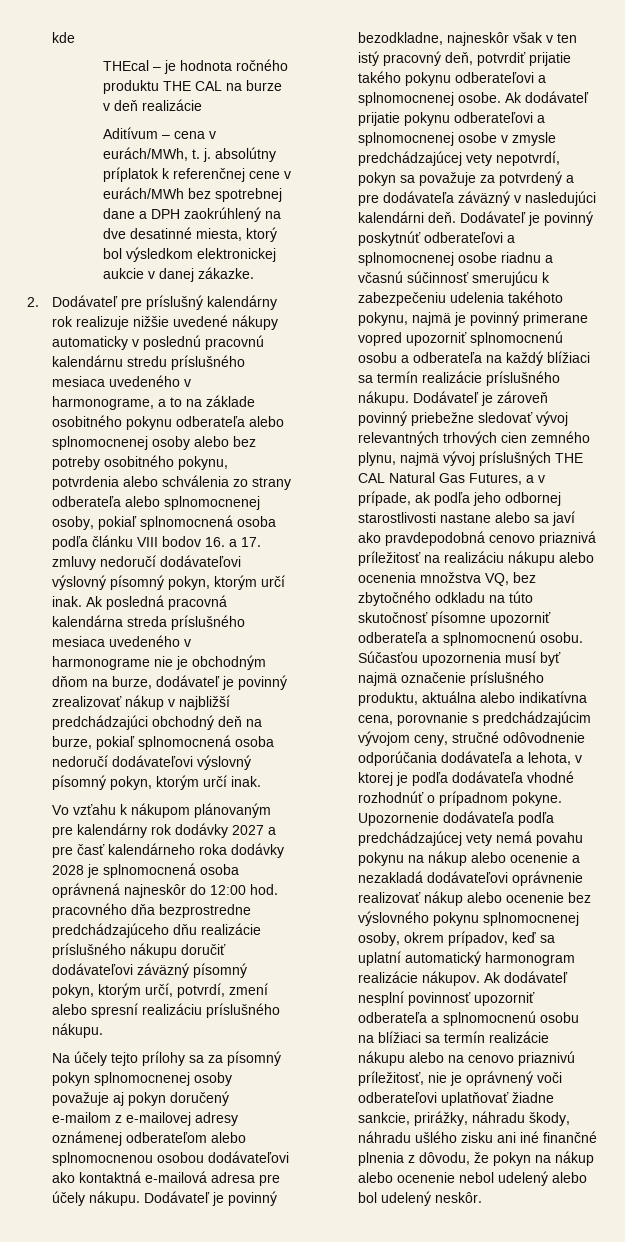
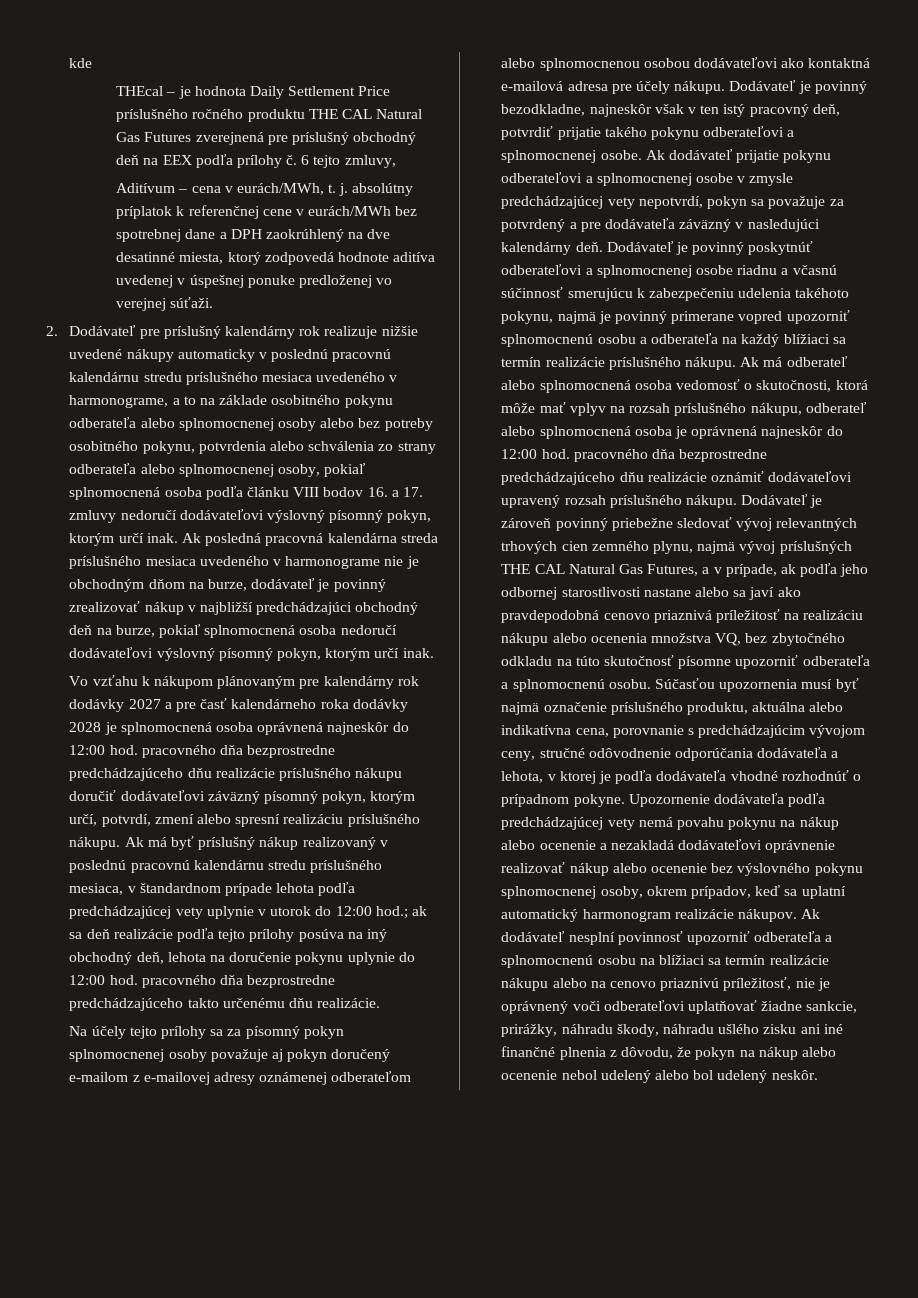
[236,59,289,71] [103,80,283,94] [103,99,203,111] ročného produktu THE CAL na burze v deň realizácie -> [249,86,391,99] [116,109,423,122] [116,132,417,145] [116,154,396,168] Daily Settlement Price príslušného ročného produktu THE CAL Natural Gas Futures zverejnená pre príslušný obchodný deň na EEX podľa prílohy č. 6 tejto zmluvy,
[103,247,277,262] [103,267,255,282] bol výsledkom elektronickej aukcie v danej zákazke. -> [264,252,436,265] [116,275,393,288] [116,297,214,311] zodpovedá hodnote aditíva uvedenej v úspešnej ponuke predloženej vo verejnej súťaži.
(104, 1030) none -> [124,836,388,850] [69,860,383,873] [69,882,356,896] [69,906,427,919] [69,928,387,942] [69,952,415,965] [69,975,336,988] [69,998,381,1011] Ak má byť príslušný nákup realizovaný v poslednú pracovnú kalendárnu stredu príslušného mesiaca, v štandardnom prípade lehota podľa predchádzajúcej vety uplynie v utorok do 12:00 hod.; ak sa deň realizácie podľa tejto prílohy posúva na iný obchodný deň, lehota na doručenie pokynu uplynie do 12:00 hod. pracovného dňa bezprostredne predchádzajúceho takto určenému dňu realizácie.
[358,211,425,223] kalendárni -> [501,242,572,255] kalendárny
(410, 398) none -> [740,356,848,367] [501,379,868,393] [501,402,867,416] [501,426,843,439] [501,449,768,462] [501,471,853,485] [501,495,737,508] Ak má odberateľ alebo splnomocnená osoba vedomosť o skutočnosti, ktorá môže mať vplyv na rozsah príslušného nákupu, odberateľ alebo splnomocnená osoba je oprávnená najneskôr do 12:00 hod. pracovného dňa bezprostredne predchádzajúceho dňu realizácie oznámiť dodávateľovi upravený rozsah príslušného nákupu.

